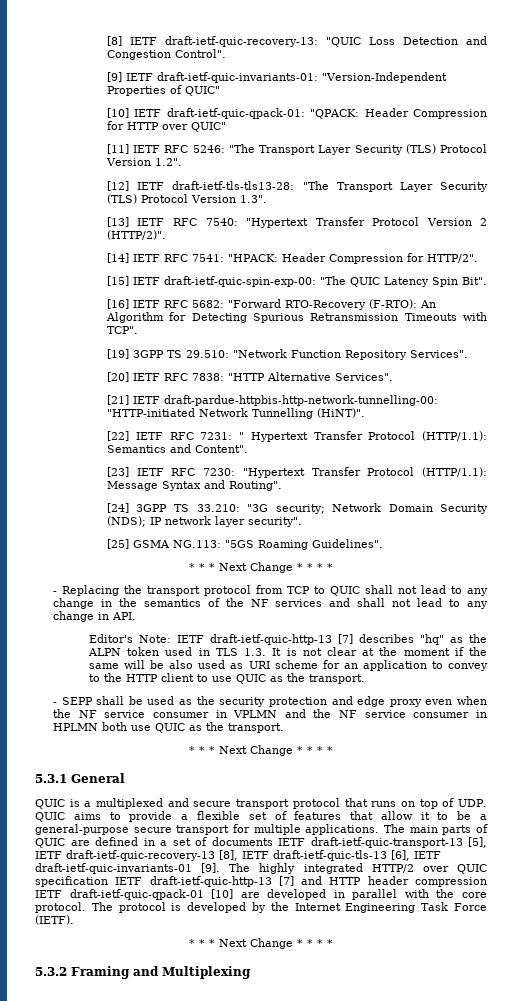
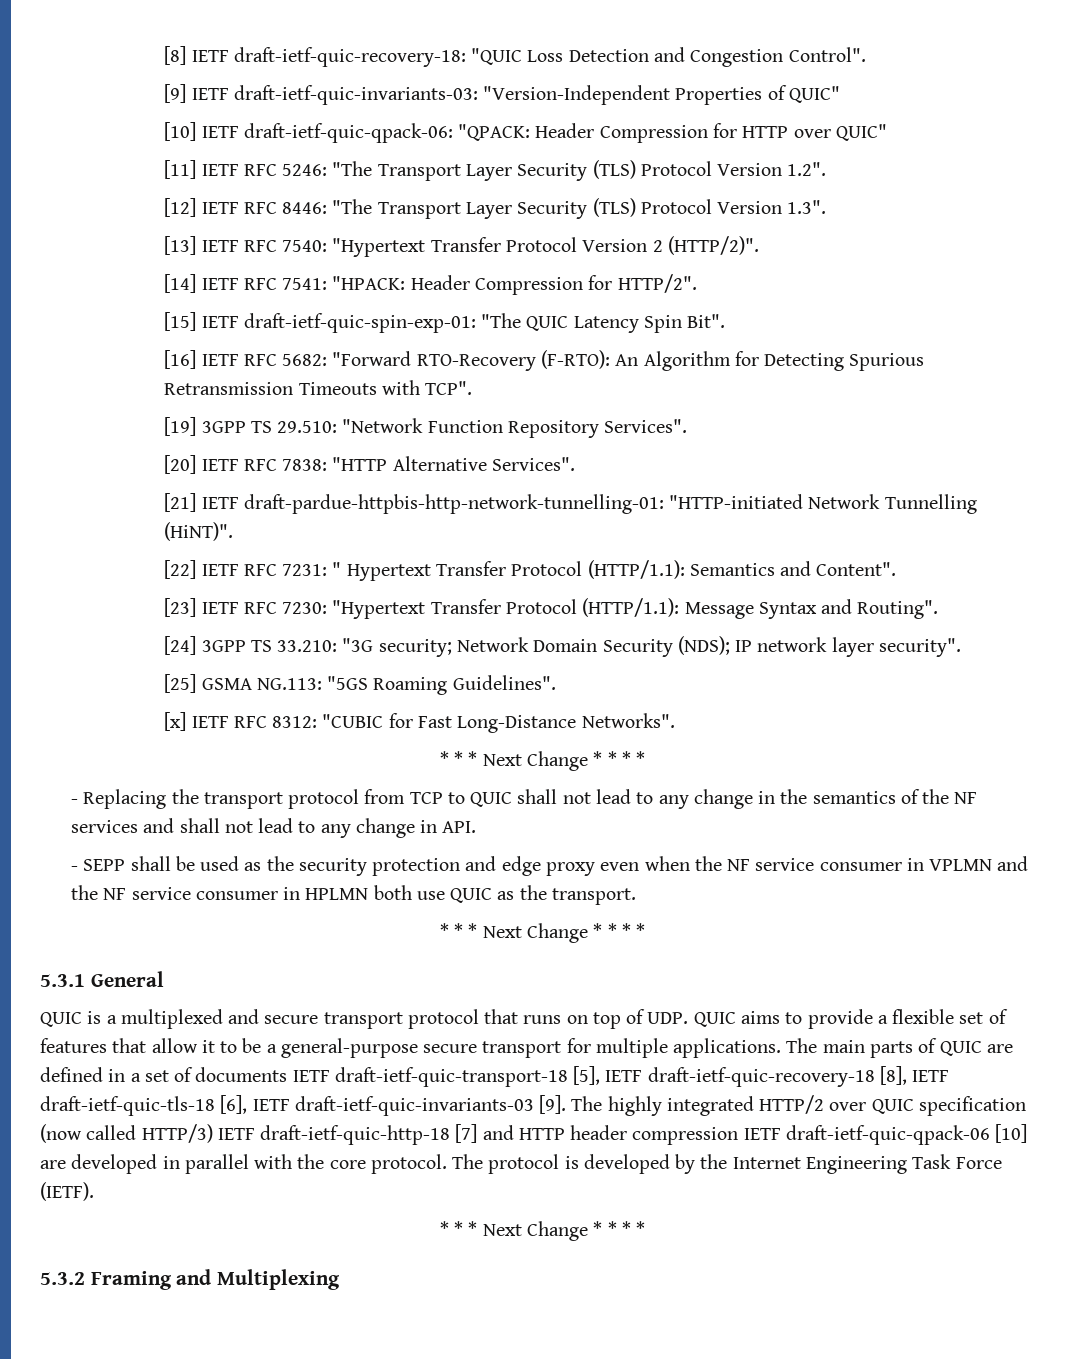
[164,36,318,47] draft-ietf-quic-recovery-13: -> [233,47,466,67] draft-ietf-quic-recovery-18:
[156,72,318,83] draft-ietf-quic-invariants-01: -> [233,85,478,105] draft-ietf-quic-invariants-03:
[166,108,305,119] draft-ietf-quic-qpack-01: -> [243,123,453,143] draft-ietf-quic-qpack-06:
[172,181,295,190] draft-ietf-tls-tls13-28: -> [243,202,328,214] RFC 8446:
[163,276,316,287] draft-ietf-quic-spin-exp-00: -> [243,313,476,333] draft-ietf-quic-spin-exp-01:
[163,395,438,406] draft-pardue-httpbis-http-network-tunnelling-00: -> [243,494,664,514] draft-pardue-httpbis-http-network-tunnelling-01:
(383, 543) none -> [164,712,675,733] // [x] IETF RFC 8312: "CUBIC for Fast Long-Distance Networks".
[88,634,488,645] [87,647,488,656] [88,660,489,671] [88,673,365,684] // Editor's Note: IETF draft-ietf-quic-http-13 [7] describes "hq" as the ALPN token used in TLS 1.3. It is not clear at the moment if the same will be also used as URI scheme for an application to convey to the HTTP client to use QUIC as the transport. -> (477, 827) none
[310,837,463,848] draft-ietf-quic-transport-13 -> [334,1067,568,1087] draft-ietf-quic-transport-18
[66,850,215,861] draft-ietf-quic-recovery-13 -> [647,1067,875,1087] draft-ietf-quic-recovery-18
[273,850,387,861] draft-ietf-quic-tls-13 -> [40,1096,215,1116] draft-ietf-quic-tls-18
[35,863,192,874] draft-ietf-quic-invariants-01 -> [294,1096,534,1116] draft-ietf-quic-invariants-03
[115,876,272,887] IETF draft-ietf-quic-http-13 -> [40,1124,451,1145] (now called HTTP/3) IETF draft-ietf-quic-http-18
[69,889,204,900] draft-ietf-quic-qpack-01 -> [785,1125,990,1145] draft-ietf-quic-qpack-06

